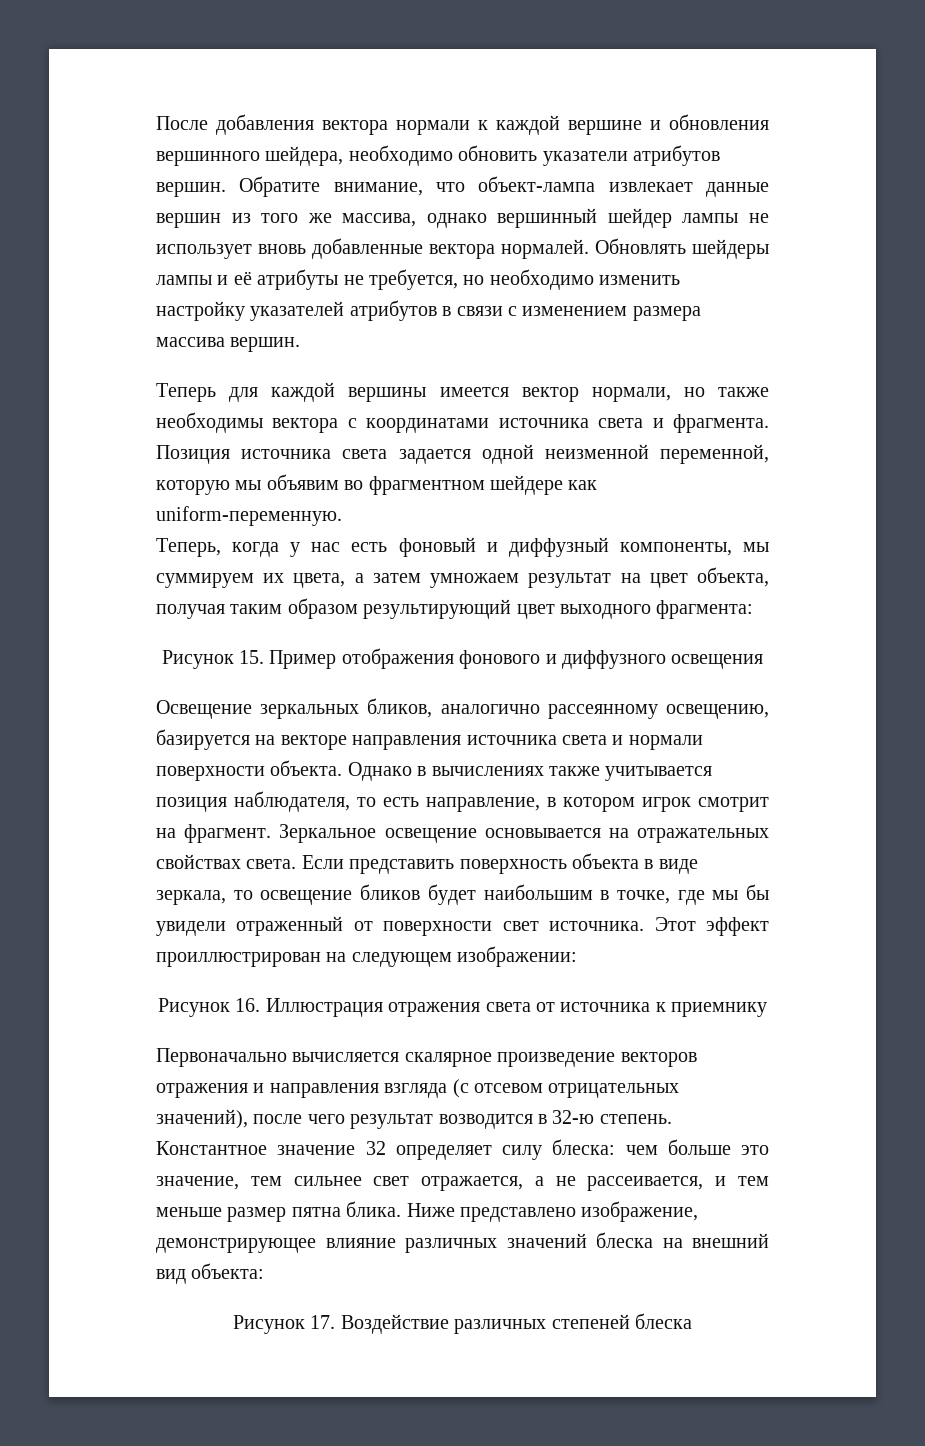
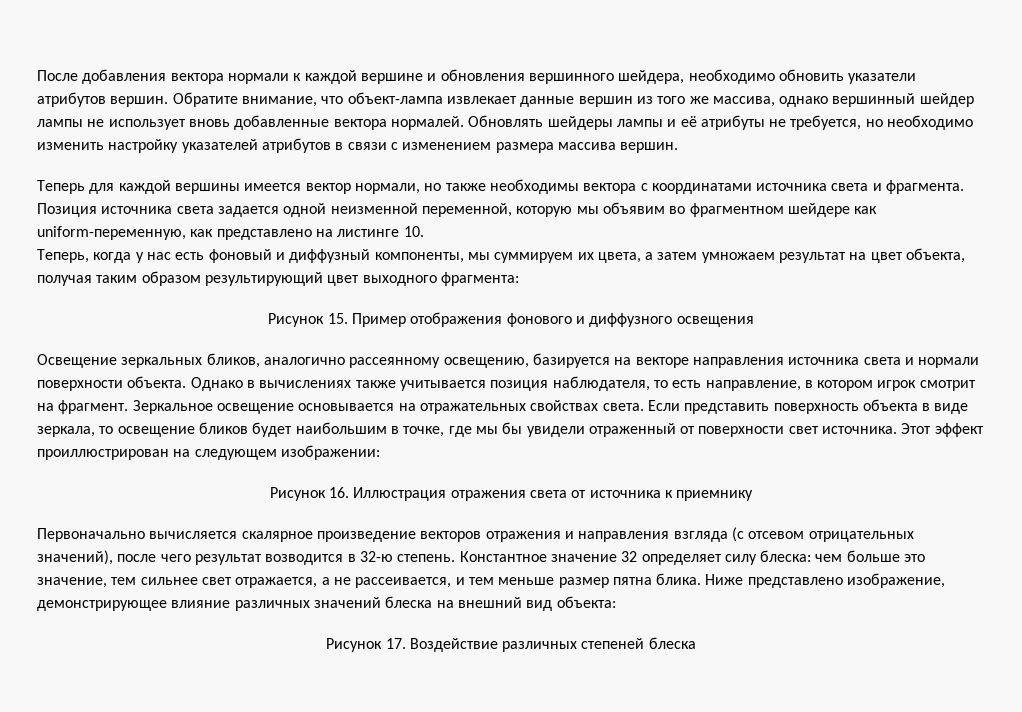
[156,506,342,526] uniform-переменную. -> [37,226,424,240] uniform-переменную, как представлено на листинге 10.

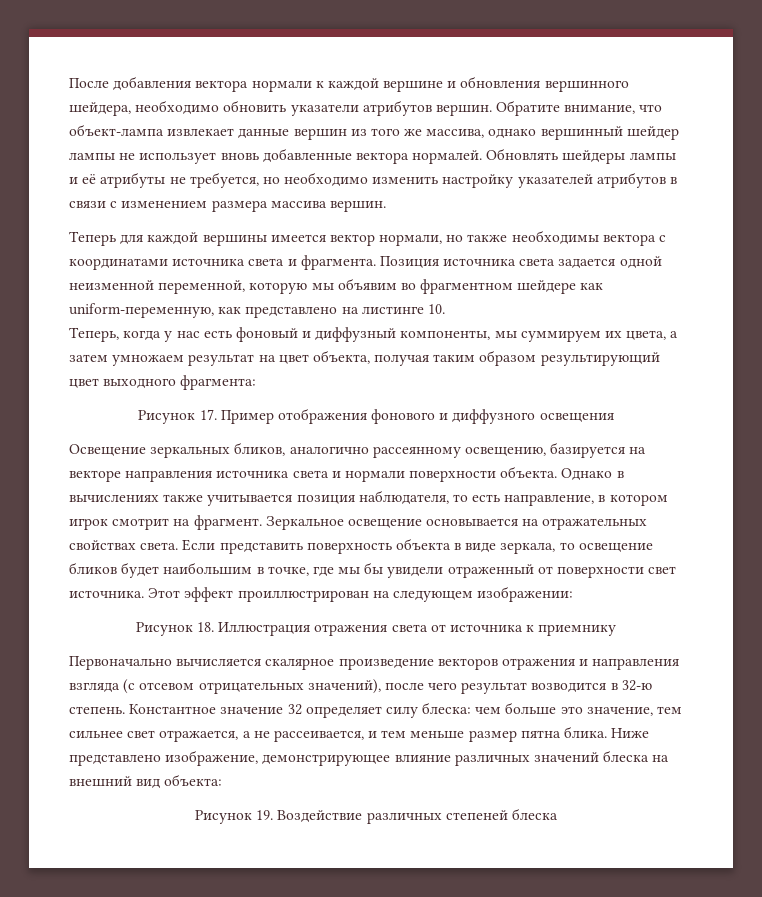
[327,313,348,324] 15. -> [199,409,217,420] 17.
[329,487,350,498] 16. -> [196,622,214,632] 18.
[385,638,406,649] 17. -> [256,810,274,820] 19.

